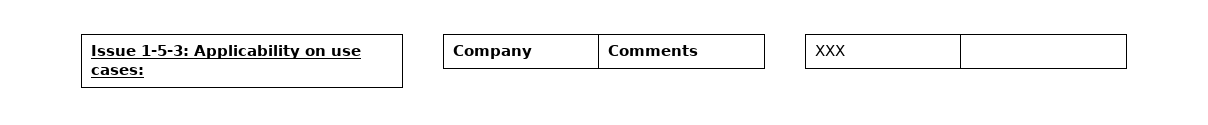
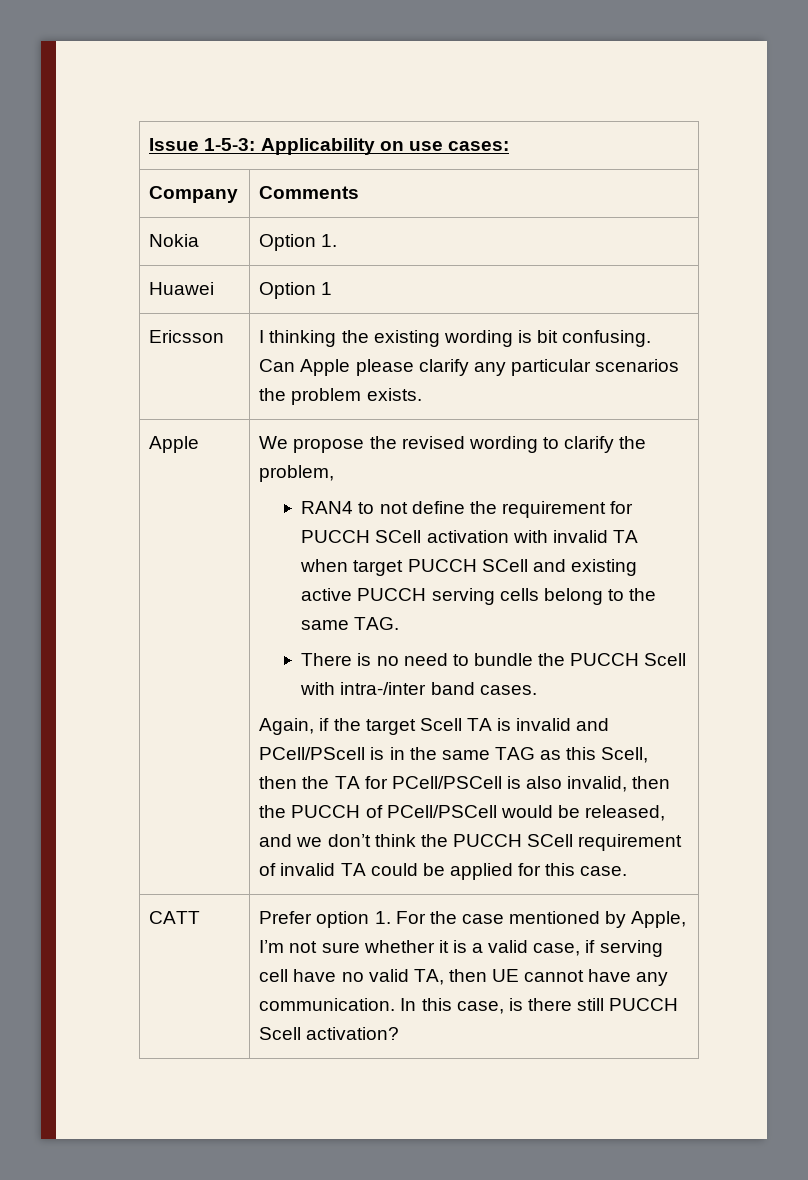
[814,45,845,56] XXX | -> [149,234,200,247] [259,234,338,251] [149,282,215,295] [259,282,333,299] [149,330,225,343] [259,330,652,347] [259,359,680,376] [259,388,422,405] [149,436,200,453] [259,436,647,453] [259,465,335,482] [301,501,634,518] [301,530,639,543] [300,559,638,576] [301,588,657,605] [301,617,400,630] [301,653,687,666] [300,682,537,695] [259,718,610,735] [259,747,649,763] [259,776,671,792] [259,805,666,821] [259,834,683,851] [259,863,628,880] [149,911,201,924] [259,911,687,928] [259,940,663,957] [259,969,669,986] [259,998,679,1014] [259,1027,400,1040] Nokia | Option 1. // Huawei | Option 1 // Ericsson | I thinking the existing wording is bit confusing. Can Apple please clarify any particular scenarios the problem exists. // Apple | We propose the revised wording to clarify the problem, // RAN4 to not define the requirement for PUCCH SCell activation with invalid TA when target PUCCH SCell and existing active PUCCH serving cells belong to the same TAG. // There is no need to bundle the PUCCH Scell with intra-/inter band cases. // Again, if the target Scell TA is invalid and PCell/PScell is in the same TAG as this Scell, then the TA for PCell/PSCell is also invalid, then the PUCCH of PCell/PSCell would be released, and we don’t think the PUCCH SCell requirement of invalid TA could be applied for this case. // CATT | Prefer option 1. For the case mentioned by Apple, I’m not sure whether it is a valid case, if serving cell have no valid TA, then UE cannot have any communication. In this case, is there still PUCCH Scell activation?

